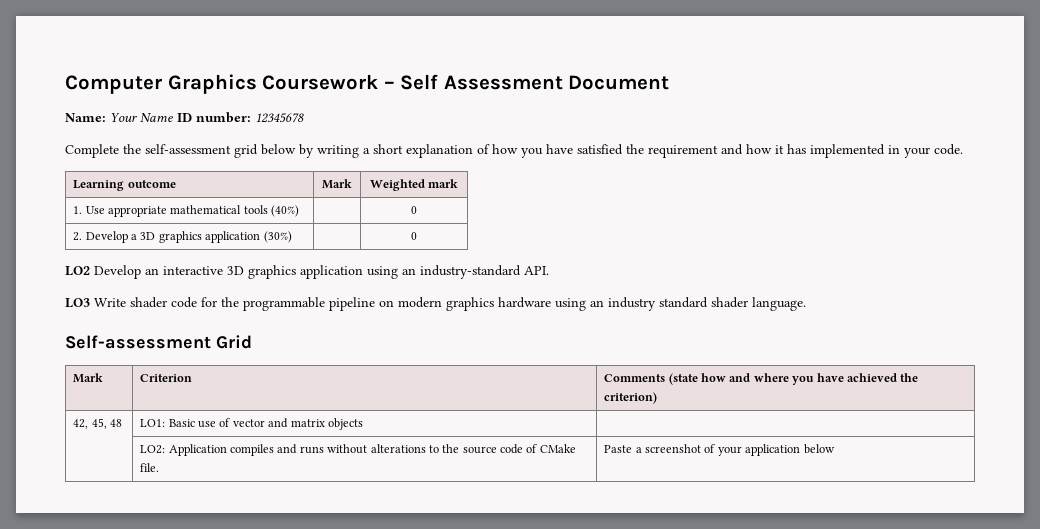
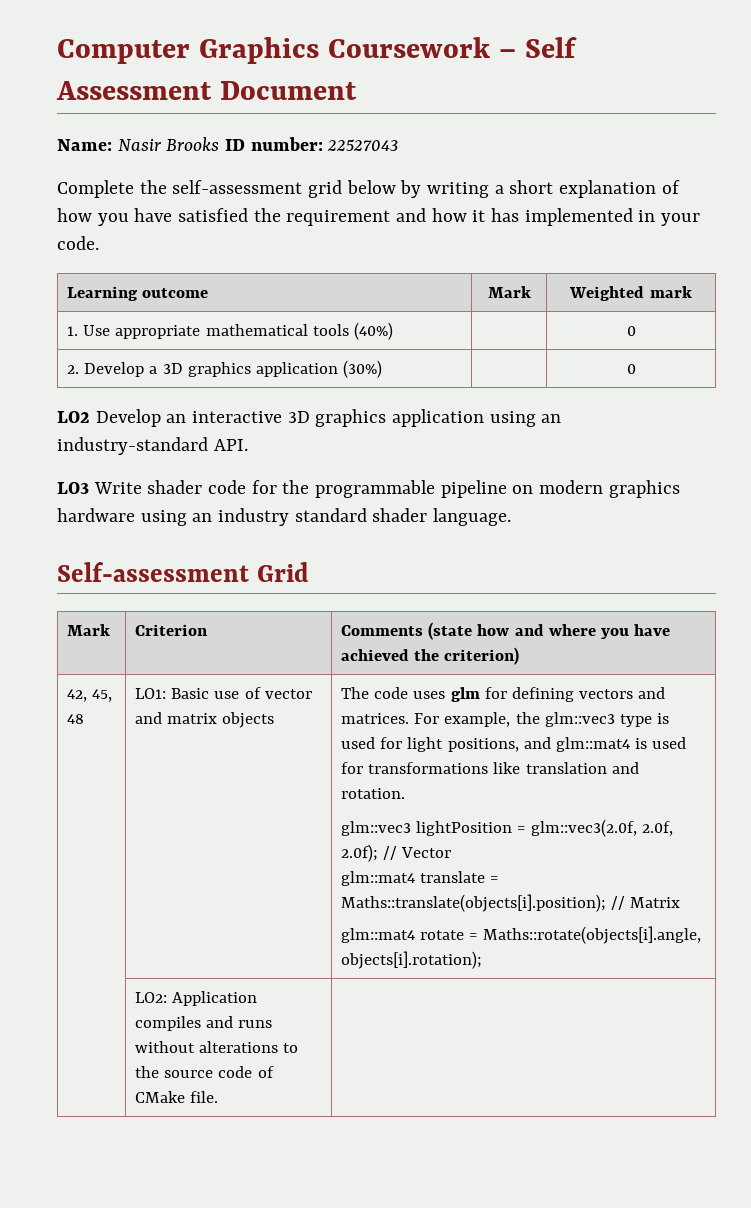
[110,113,173,122] Your Name -> [117,137,220,151] Nasir Brooks
[255,113,304,123] 12345678 -> [327,139,399,151] 22527043
(363, 424) none -> [341,687,666,702] [341,712,669,727] [341,737,687,752] [341,762,639,774] [341,788,406,799] [341,819,673,837] [341,844,452,862] [341,871,499,886] [341,894,681,912] [341,926,701,944] [341,951,483,969] The code uses glm for defining vectors and matrices. For example, the glm::vec3 type is used for light positions, and glm::mat4 is used for transformations like translation and rotation. // glm::vec3 lightPosition = glm::vec3(2.0f, 2.0f, 2.0f); // Vector // glm::mat4 translate = Maths::translate(objects[i].position); // Matrix // glm::mat4 rotate = Maths::rotate(objects[i].angle, objects[i].rotation);
[604,444,835,456] Paste a screenshot of your application below -> (219, 1097) none

